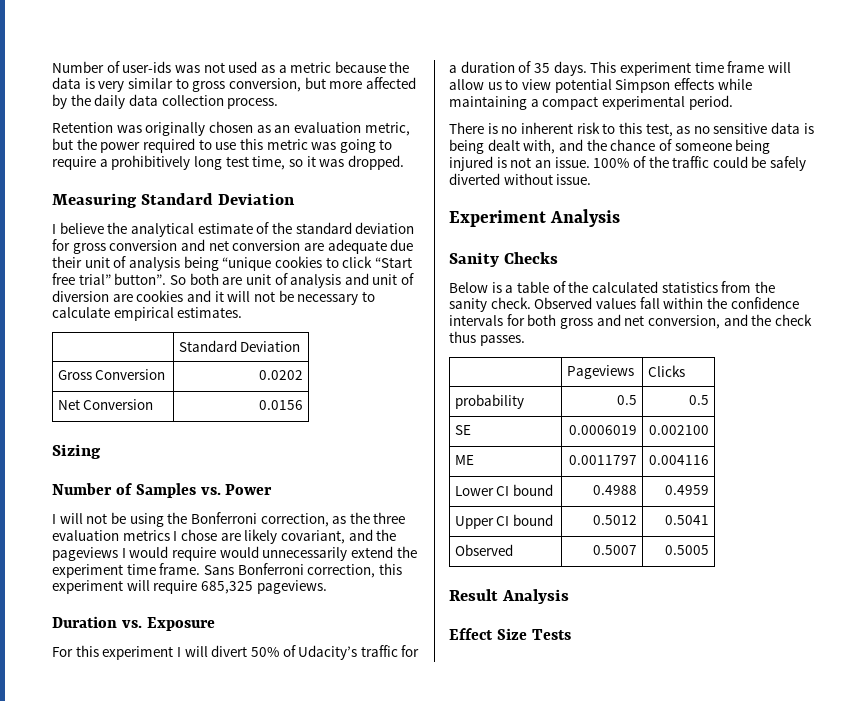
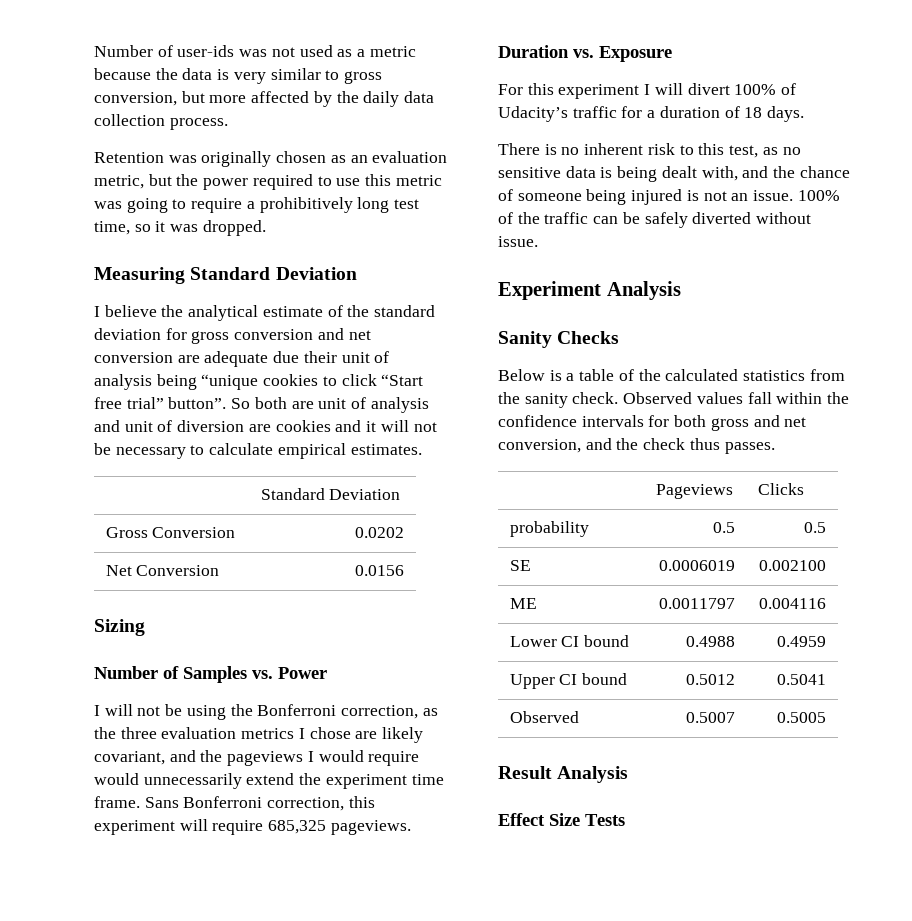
[250,647,279,657] 50% -> [734,84,777,95] 100%
[533,63,550,73] 35 -> [744,107,763,118] 18
[590,61,791,76] [449,78,752,93] [449,95,733,110] This experiment time frame will allow us to view potential Simpson effects while maintaining a compact experimental period. -> (805, 114) none
[712,156,748,168] could -> [593,216,619,224] can

